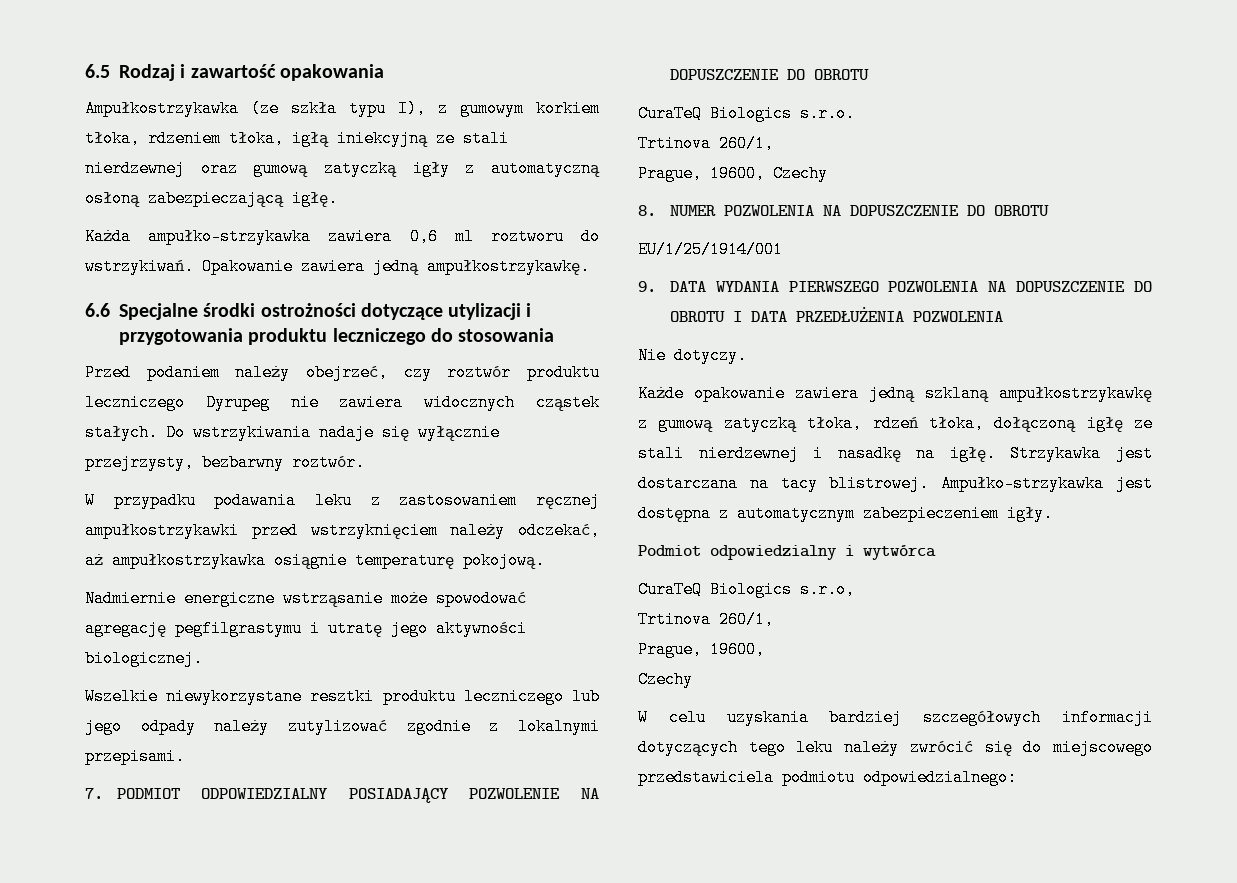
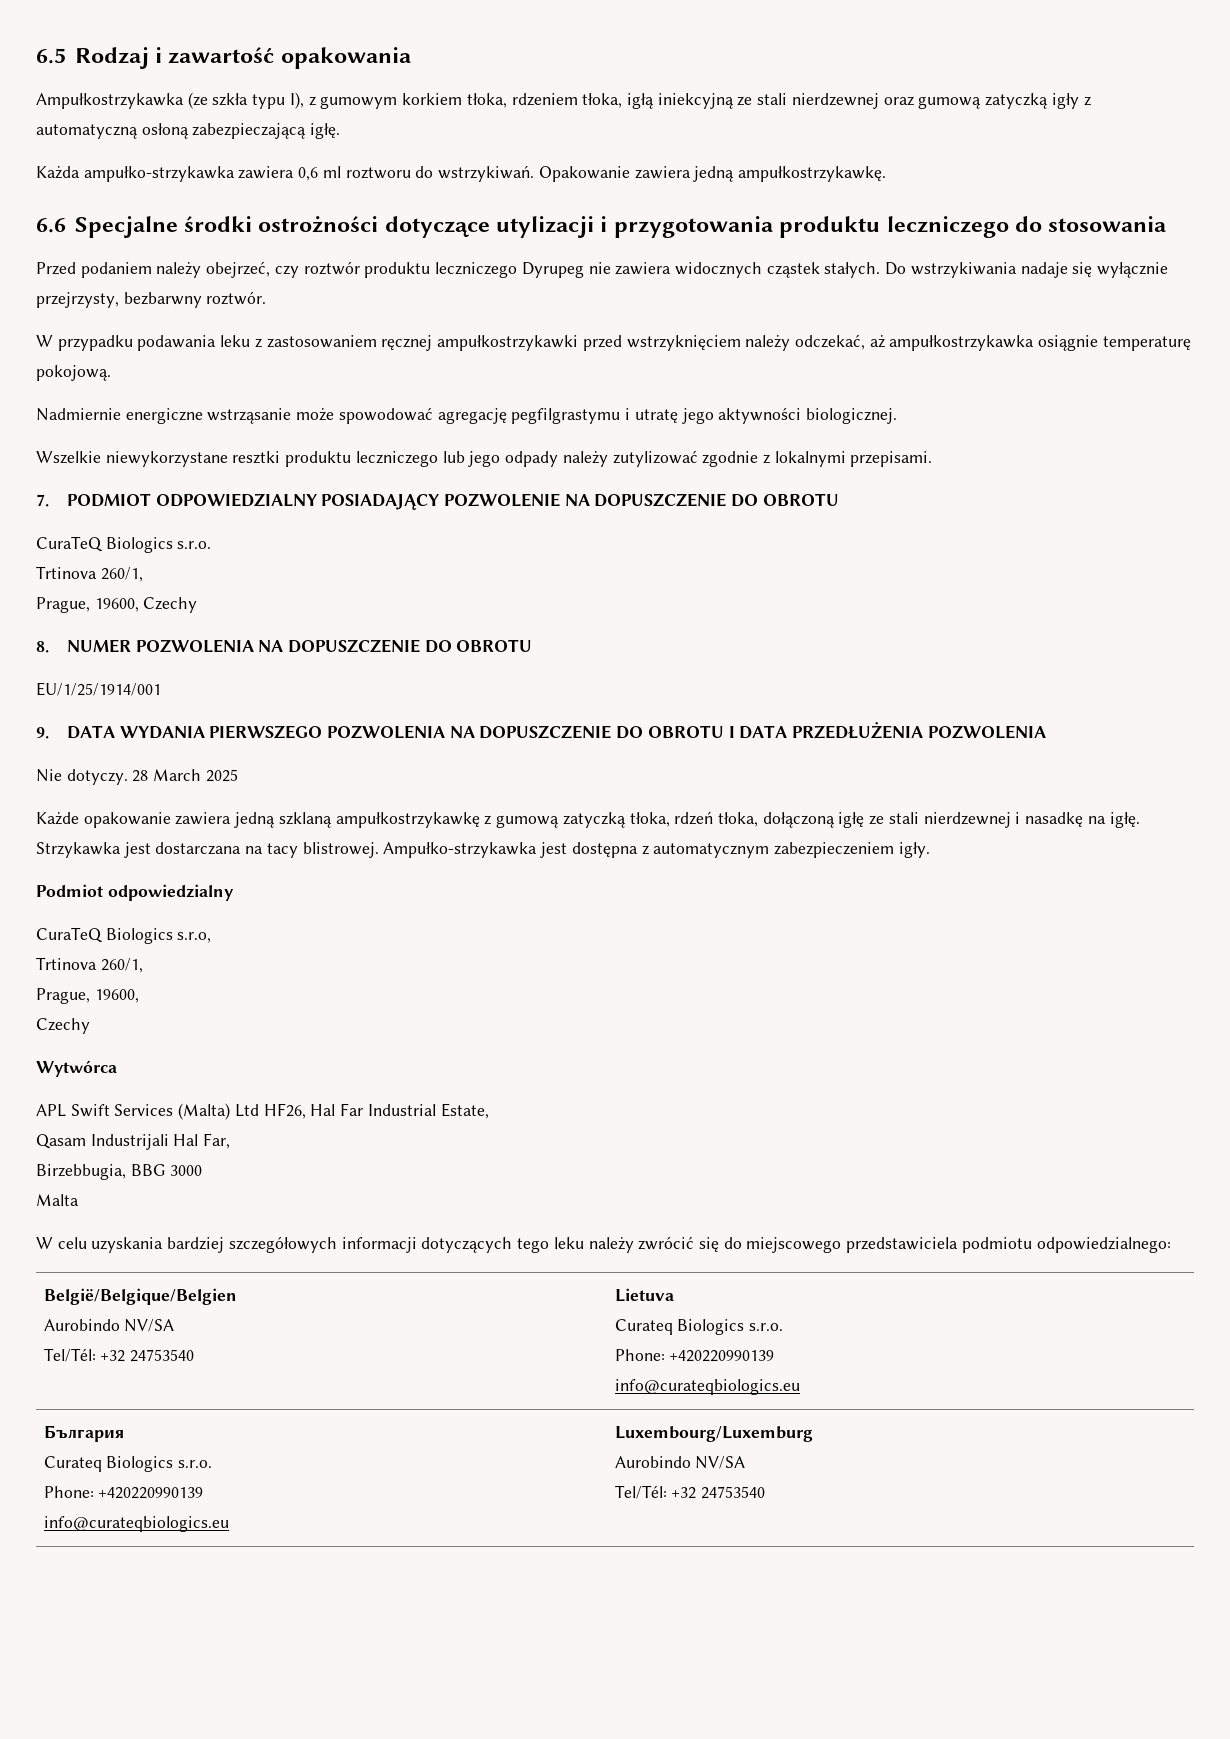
(747, 355) none -> [132,769,238,782] 28 March 2025
[845,545,936,560] i wytwórca -> (234, 892) none
(693, 679) none -> [36,1060,117,1077] [36,1103,489,1120] [36,1133,231,1150] [36,1164,203,1180] [36,1194,79,1206] // Wytwórca // APL Swift Services (Malta) Ltd HF26, Hal Far Industrial Estate, // Qasam Industrijali Hal Far, // Birzebbugia, BBG 3000 // Malta
(1017, 777) none -> [43,1288,237,1305] [43,1319,175,1332] [43,1348,194,1362] [614,1288,674,1302] [614,1319,783,1335] [614,1349,775,1362] [614,1379,800,1395] [43,1425,124,1442] [43,1456,212,1472] [43,1486,204,1499] [43,1516,229,1532] [614,1426,813,1442] [614,1456,746,1469] [614,1485,765,1499] // België/Belgique/Belgien // Aurobindo NV/SA // Tel/Tél: +32 24753540 | Lietuva // Curateq Biologics s.r.o. // Phone: +420220990139 // info@curateqbiologics.eu // България // Curateq Biologics s.r.o. // Phone: +420220990139 // info@curateqbiologics.eu | Luxembourg/Luxemburg // Aurobindo NV/SA // Tel/Tél: +32 24753540

